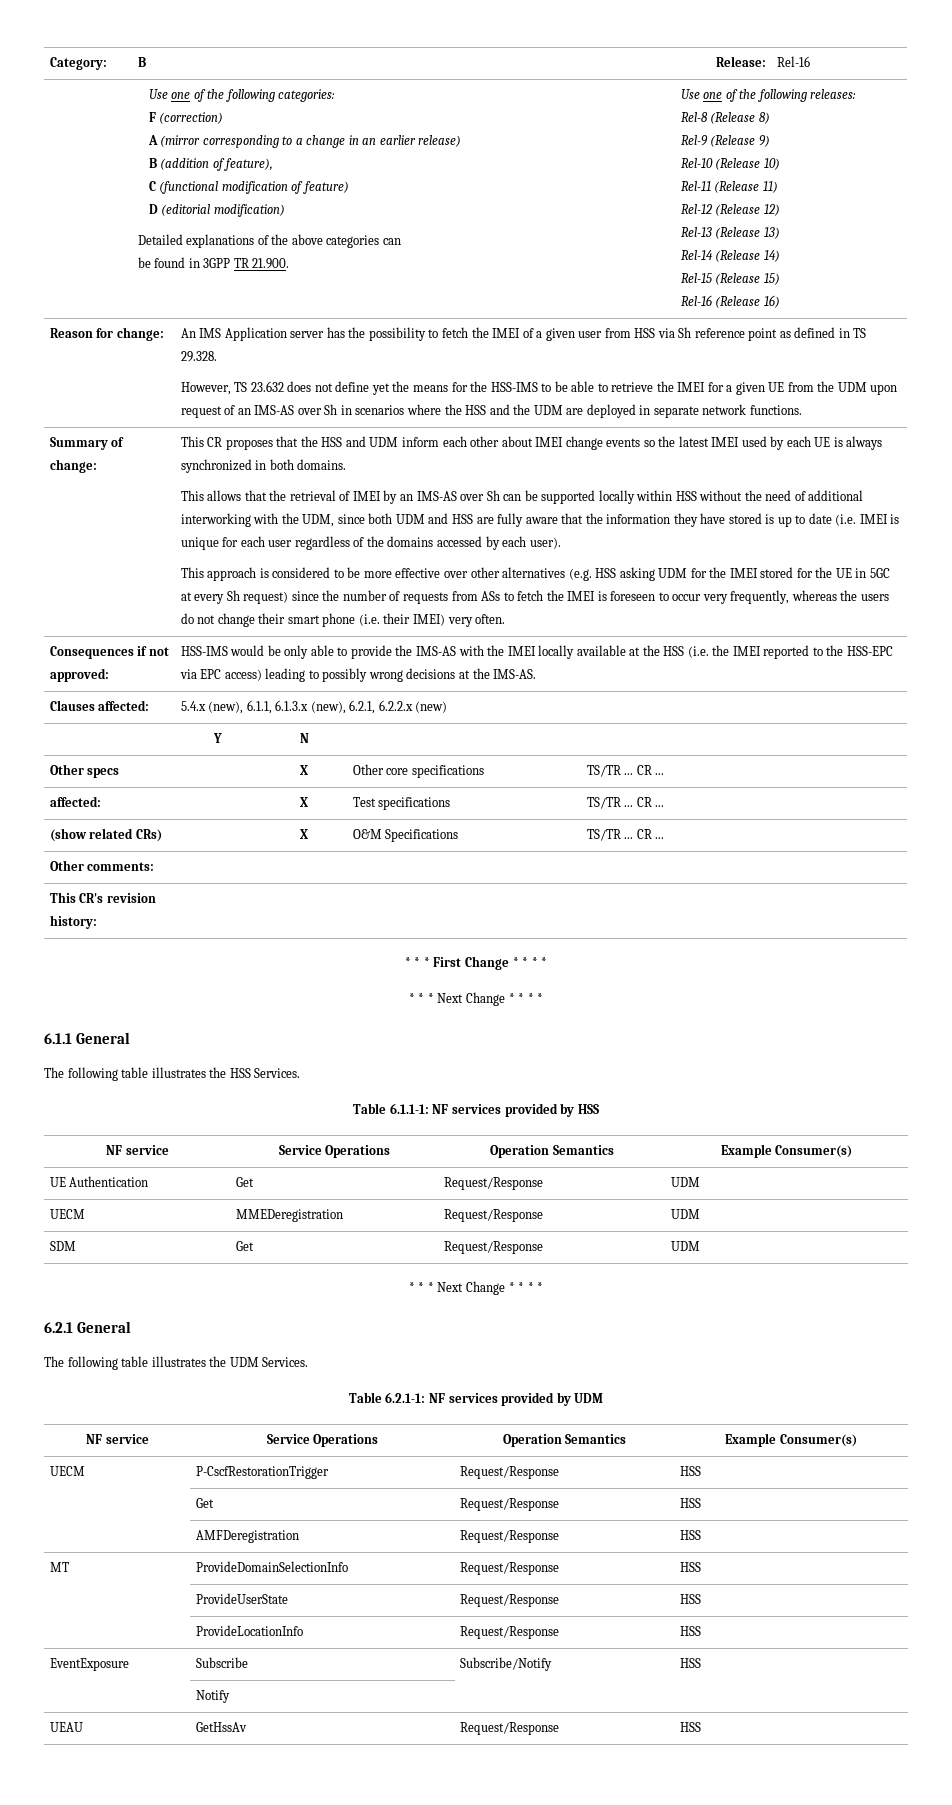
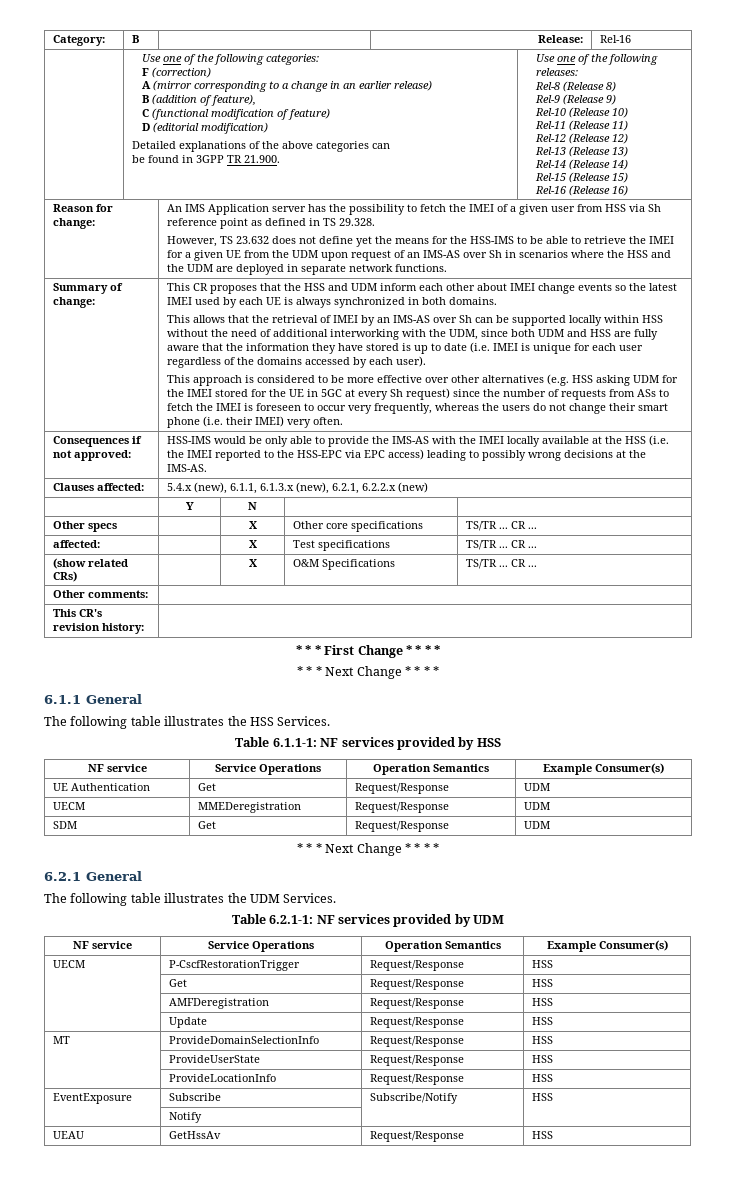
(701, 1535) none -> [168,1017,207,1028] [369,1017,464,1028] [531,1017,553,1025] // | Update | Request/Response | HSS

